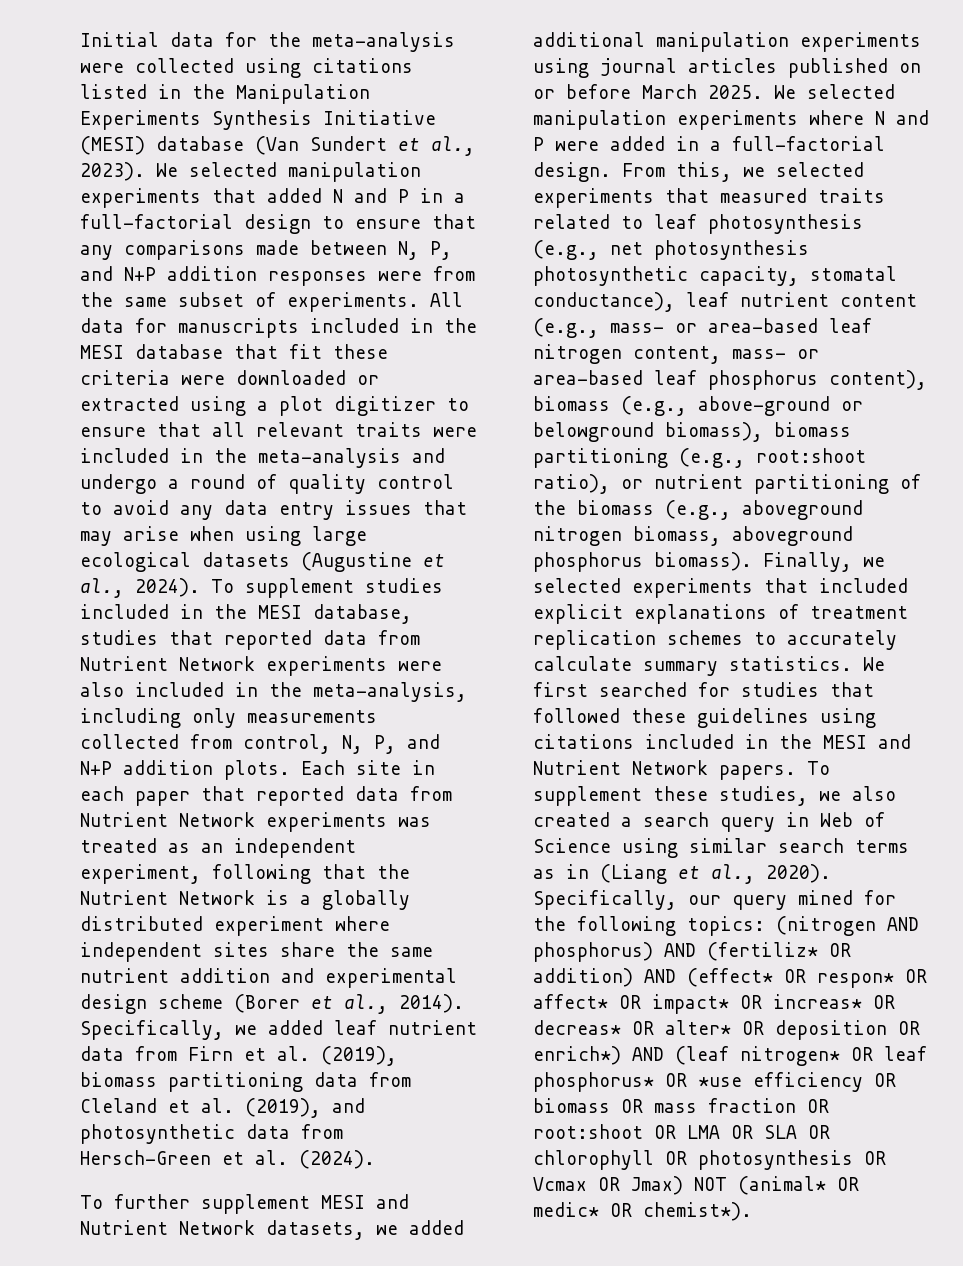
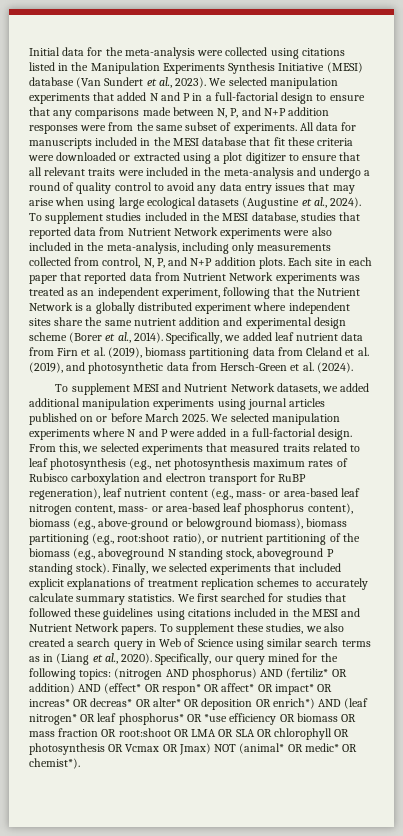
[114,1194,190,1209] further -> (69, 388) none
[533,266,897,286] [533,292,675,312] photosynthetic capacity, stomatal conductance), -> [253,458,348,467] [29,473,307,485] [29,488,100,500] maximum rates of Rubisco carboxylation and electron transport for RuBP regeneration),
[533,526,853,546] [533,552,752,572] nitrogen biomass, aboveground phosphorus biomass). -> [167,548,334,560] [29,563,110,575] N standing stock, aboveground P standing stock).

